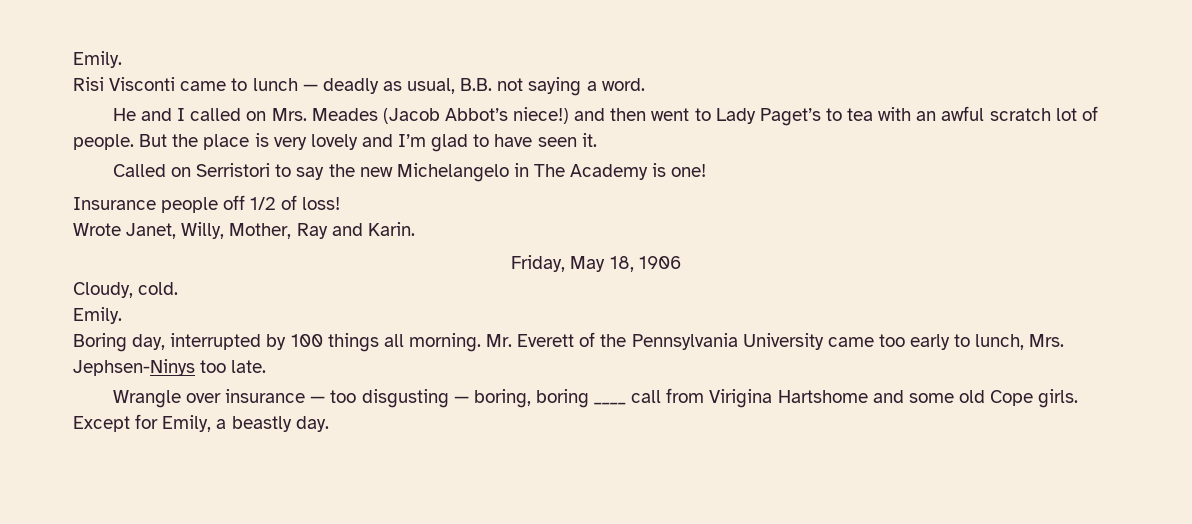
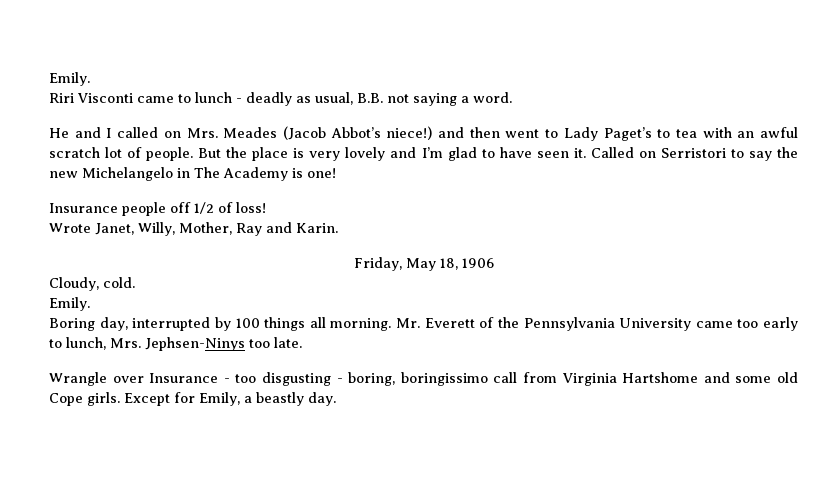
[73,51,122,68] [73,77,104,91] Emily. // Risi -> [49,72,90,86] [49,93,74,103] Emily. // Riri
[302,84,318,91] — -> [236,98,242,103] -
(597, 140) // -> (586, 153) none
[225,389,627,408] insurance — too disgusting — boring, boring ____ -> [149,372,488,386] Insurance - too disgusting - boring, boringissimo
[709,389,773,408] Virigina -> [561,373,617,386] Virginia

